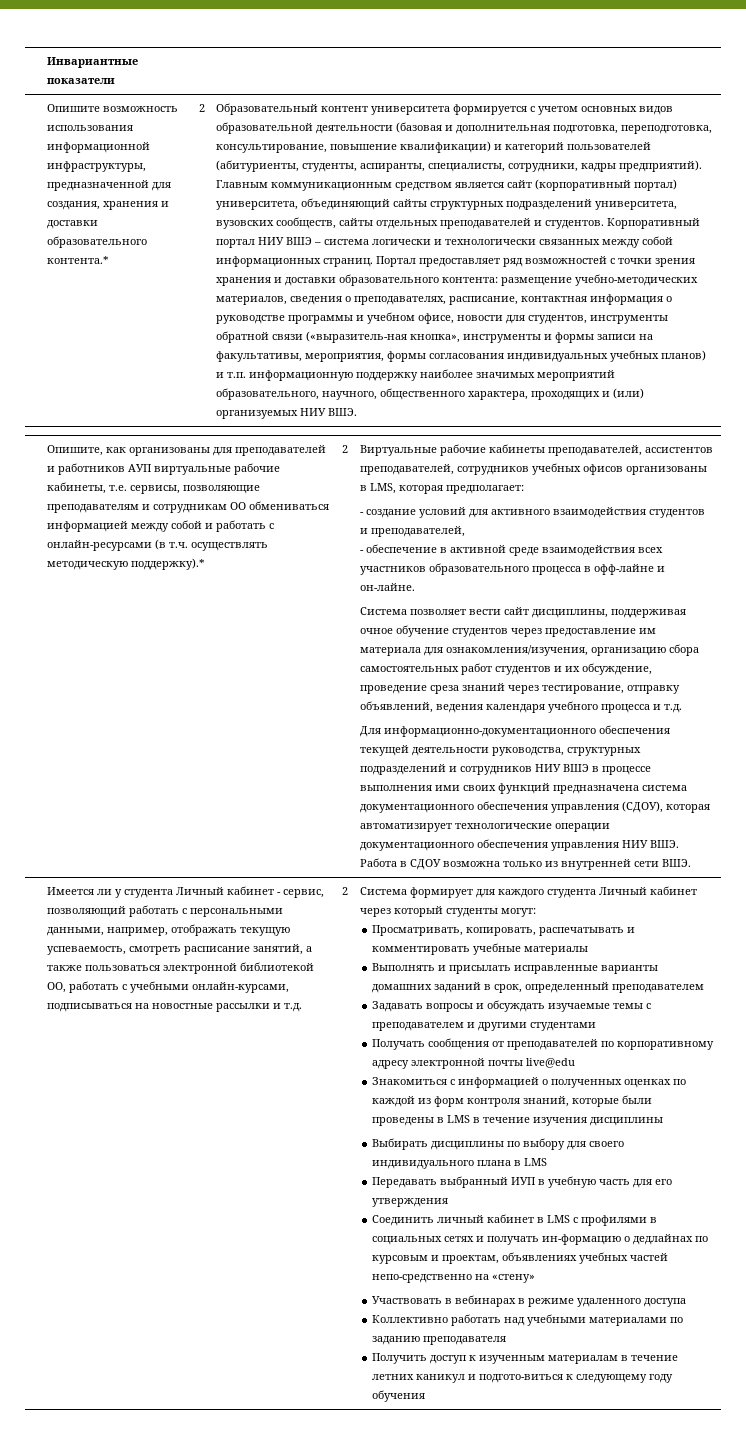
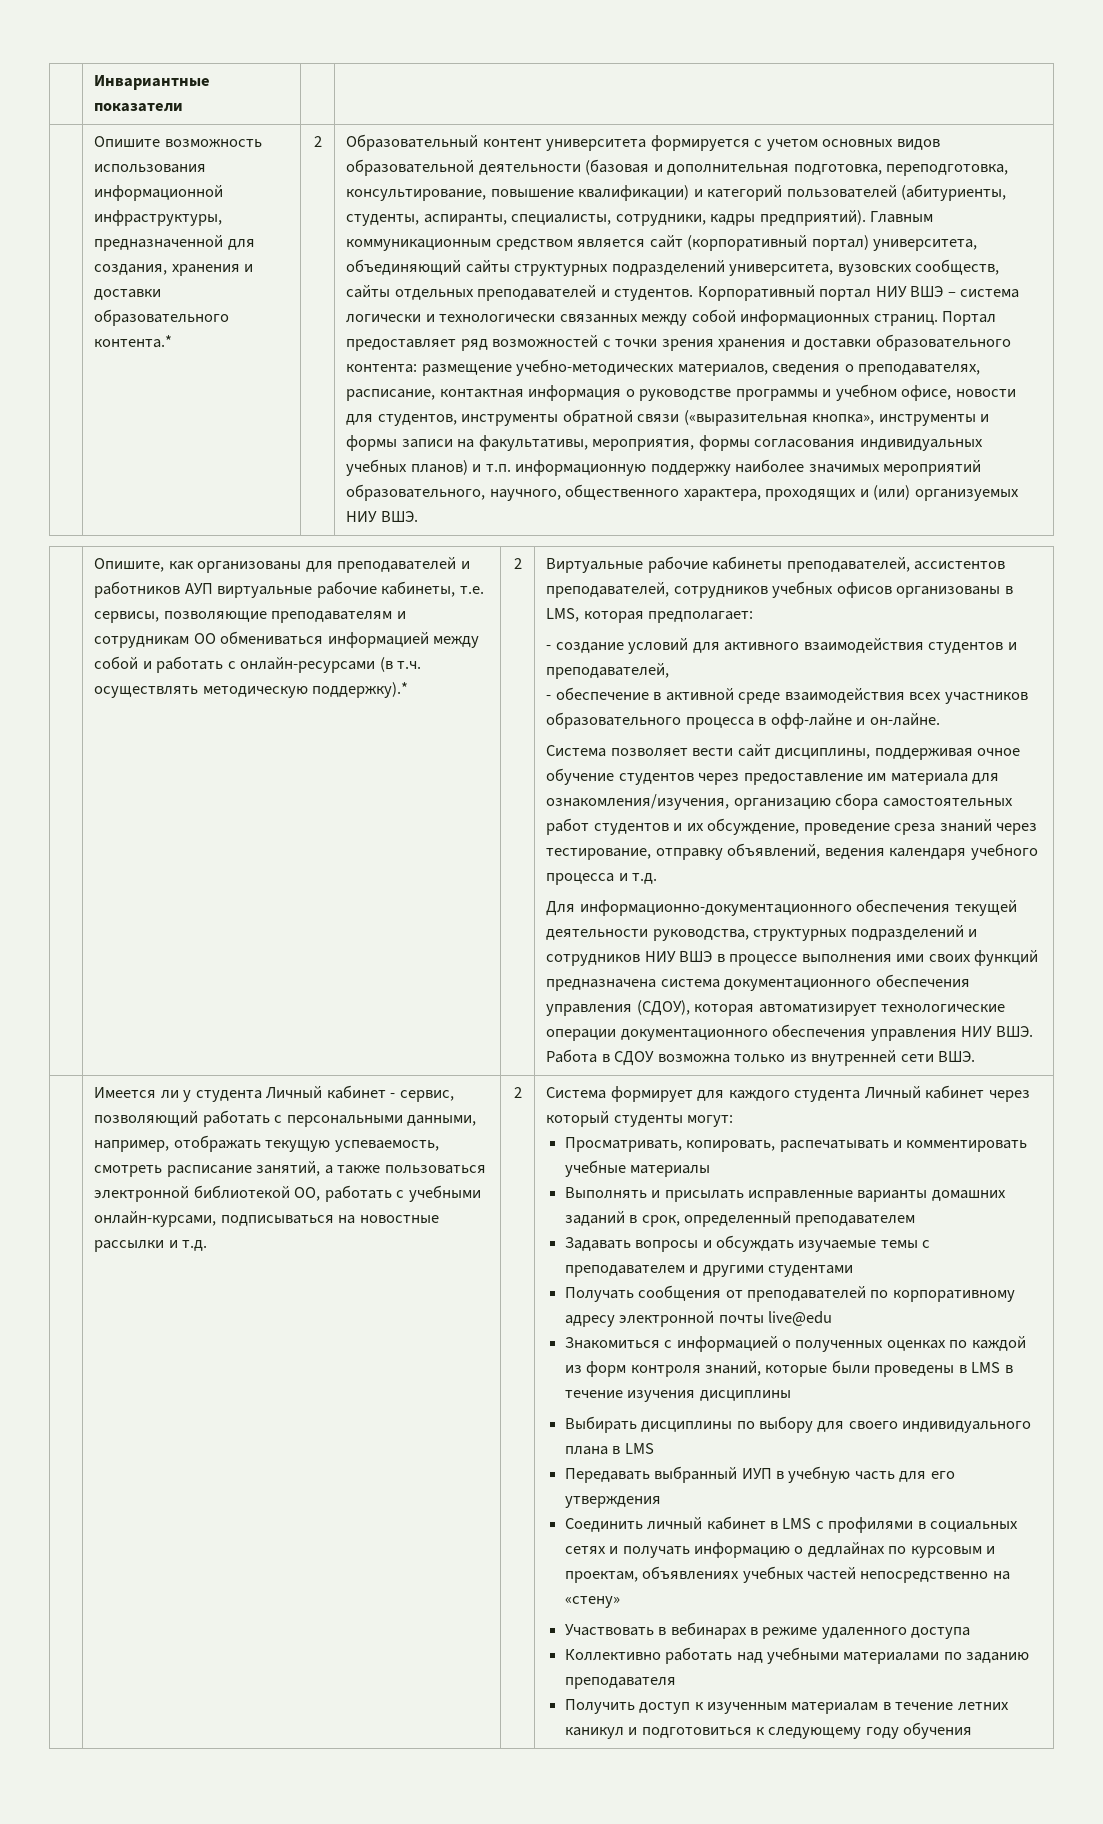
[305,331,407,343] («выразитель-ная -> [683,410,808,426] («выразительная
[541,1234,621,1245] ин-формацию -> [693,1542,790,1558] информацию
[371,1274,472,1283] непо-средственно -> [860,1571,989,1583] непосредственно
[478,1374,563,1383] подгото-виться -> [641,1727,752,1738] подготовиться

